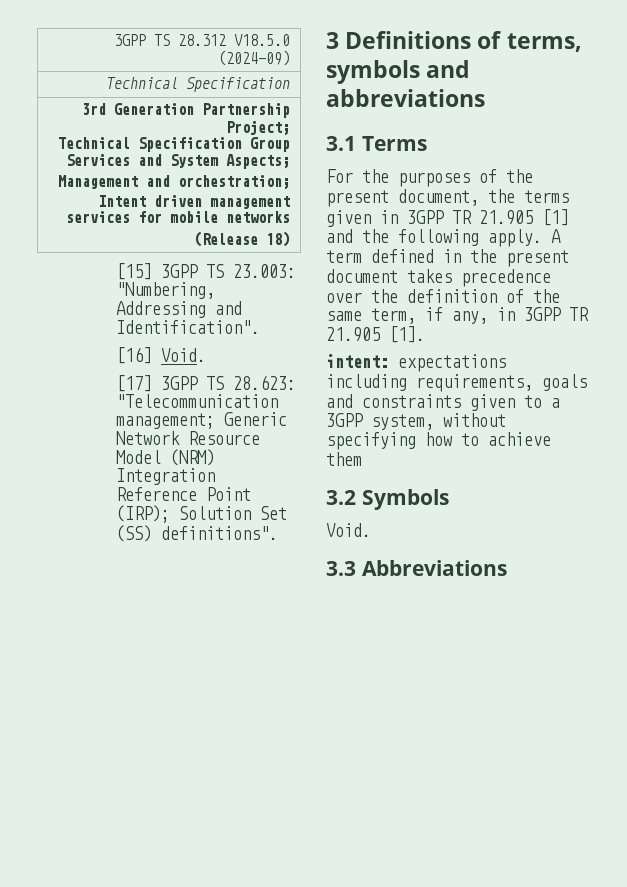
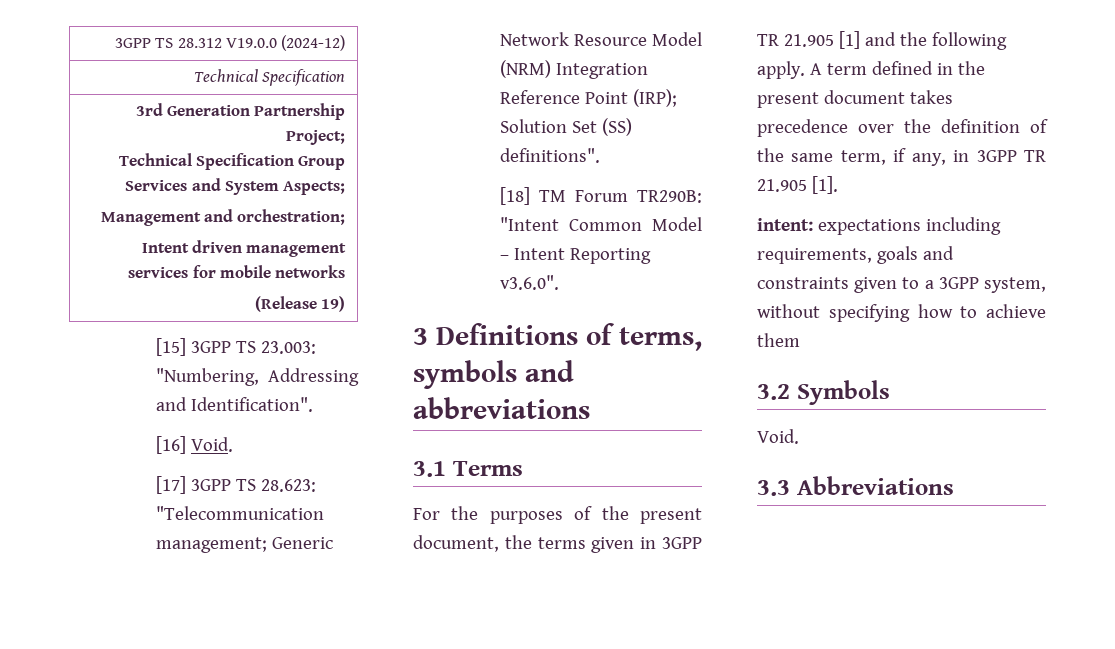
[234,34,291,46] [218,50,291,66] V18.5.0 (2024-09) -> [225,35,346,51] V19.0.0 (2024-12)
[266,231,291,247] 18) -> [321,296,346,312] 19)
(279, 533) none -> [499,187,702,205] [499,217,702,231] [499,248,651,264] [499,275,559,290] // [18] TM Forum TR290B: "Intent Common Model – Intent Reporting v3.6.0".

